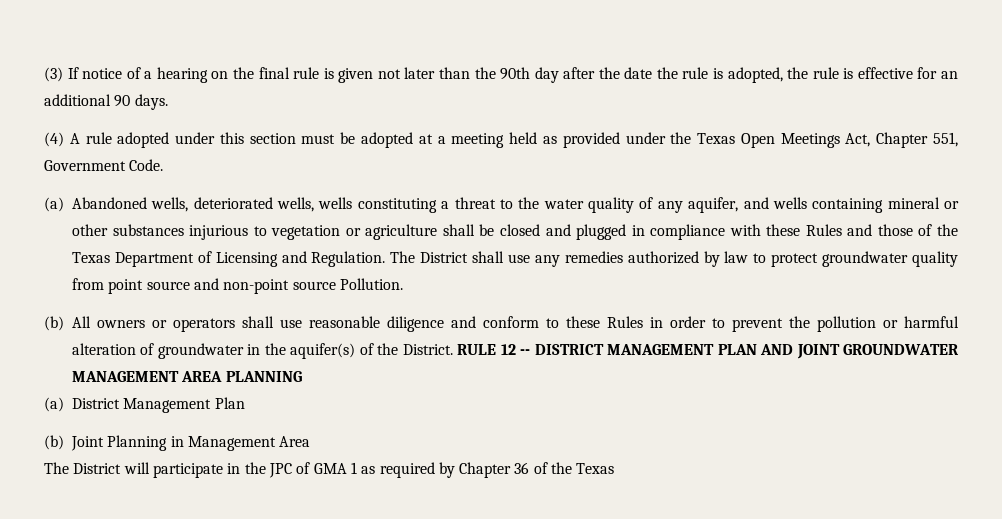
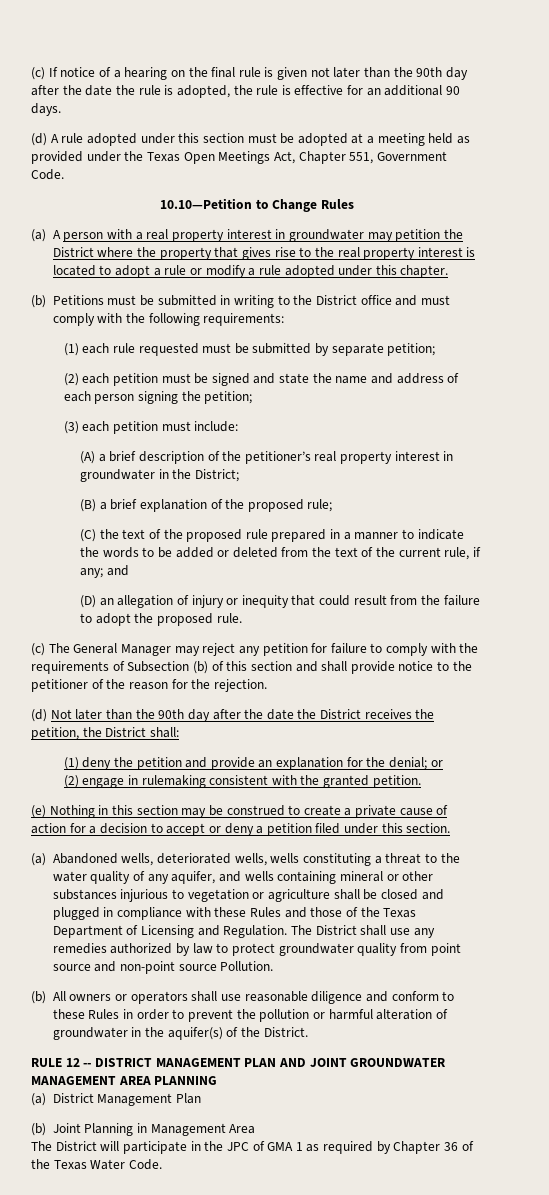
[44,67,63,82] (3) -> [31,67,45,80] (c)
[44,132,64,147] (4) -> [31,133,47,146] (d)
(164, 165) none -> [160,198,354,212] [31,229,463,242] [52,247,476,260] [52,265,449,278] [31,295,450,308] [52,313,285,326] [63,343,436,356] [63,373,460,386] [63,391,253,404] [63,421,239,434] [79,451,454,464] [79,469,239,482] [79,499,333,512] [79,529,464,542] [79,547,481,560] [79,565,129,578] [79,595,480,608] [79,613,242,626] [31,643,479,656] [31,661,472,674] [31,679,267,692] [31,709,435,722] [31,727,179,740] [63,757,443,770] [63,775,421,788] [31,805,449,818] [31,823,451,836] // 10.10—Petition to Change Rules // (a) A person with a real property interest in groundwater may petition the District where the property that gives rise to the real property interest is located to adopt a rule or modify a rule adopted under this chapter. // (b) Petitions must be submitted in writing to the District office and must comply with the following requirements: // (1) each rule requested must be submitted by separate petition; // (2) each petition must be signed and state the name and address of each person signing the petition; // (3) each petition must include: // (A) a brief description of the petitioner’s real property interest in groundwater in the District; // (B) a brief explanation of the proposed rule; // (C) the text of the proposed rule prepared in a manner to indicate the words to be added or deleted from the text of the current rule, if any; and // (D) an allegation of injury or inequity that could result from the failure to adopt the proposed rule. // (c) The General Manager may reject any petition for failure to comply with the requirements of Subsection (b) of this section and shall provide notice to the petitioner of the reason for the rejection. // (d) Not later than the 90th day after the date the District receives the petition, the District shall: // (1) deny the petition and provide an explanation for the denial; or // (2) engage in rulemaking consistent with the granted petition. // (e) Nothing in this section may be construed to create a private cause of action for a decision to accept or deny a petition filed under this section.
(453, 349) none -> (308, 1032) //
(615, 468) none -> [90,1159,162,1170] Water Code.

